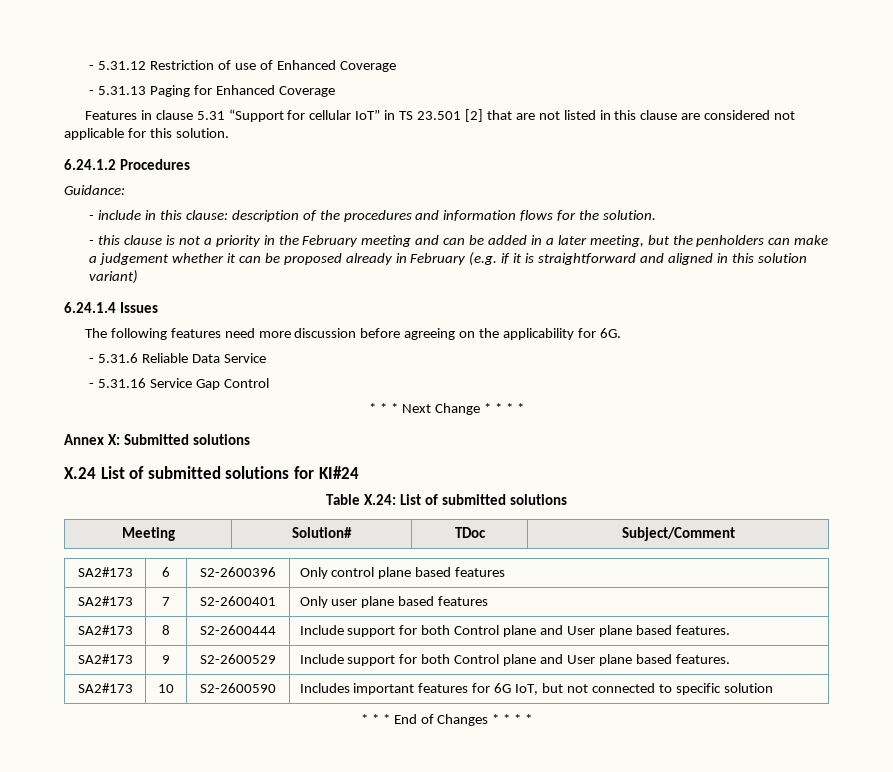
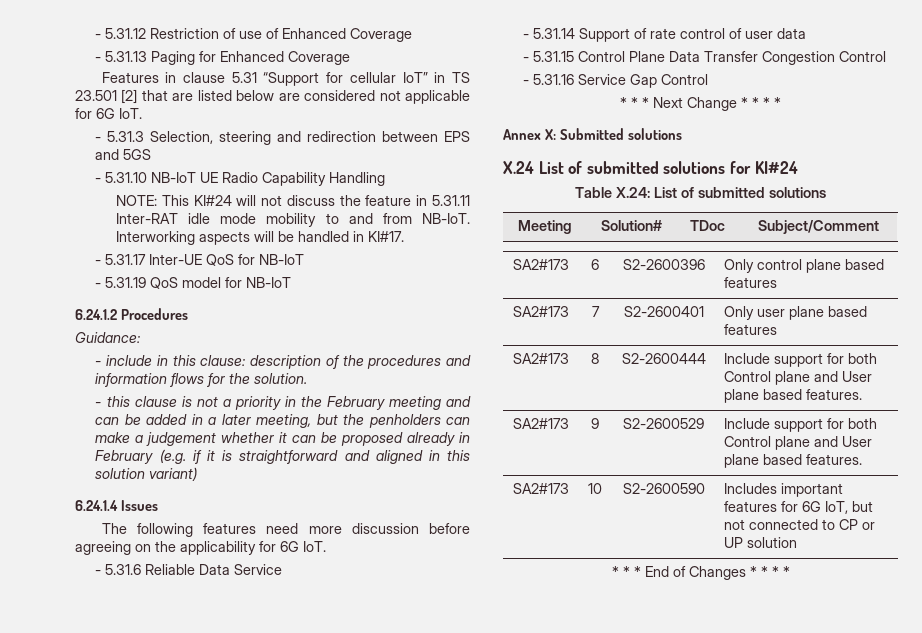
[538,110,678,120] not listed in this clause -> [197,90,275,101] listed below
[149,128,229,138] this solution. -> [96,108,142,119] [95,131,470,145] [95,149,152,160] [95,172,386,186] [115,195,470,206] [115,213,470,227] [115,231,404,245] [95,254,305,266] [95,277,292,289] 6G IoT. // - 5.31.3 Selection, steering and redirection between EPS and 5GS // - 5.31.10 NB-IoT UE Radio Capability Handling // NOTE: This KI#24 will not discuss the feature in 5.31.11 Inter-RAT idle mode mobility to and from NB-IoT. Interworking aspects will be handled in KI#17. // - 5.31.17 Inter-UE QoS for NB-IoT // - 5.31.19 QoS model for NB-IoT
[599,328,621,338] 6G. -> [280,541,326,552] 6G IoT.
(266, 358) none -> [523,28,807,42] [523,51,887,65] // - 5.31.14 Support of rate control of user data // - 5.31.15 Control Plane Data Transfer Congestion Control
[675,683,721,695] specific -> [839,519,876,530] [724,537,744,548] CP or UP

